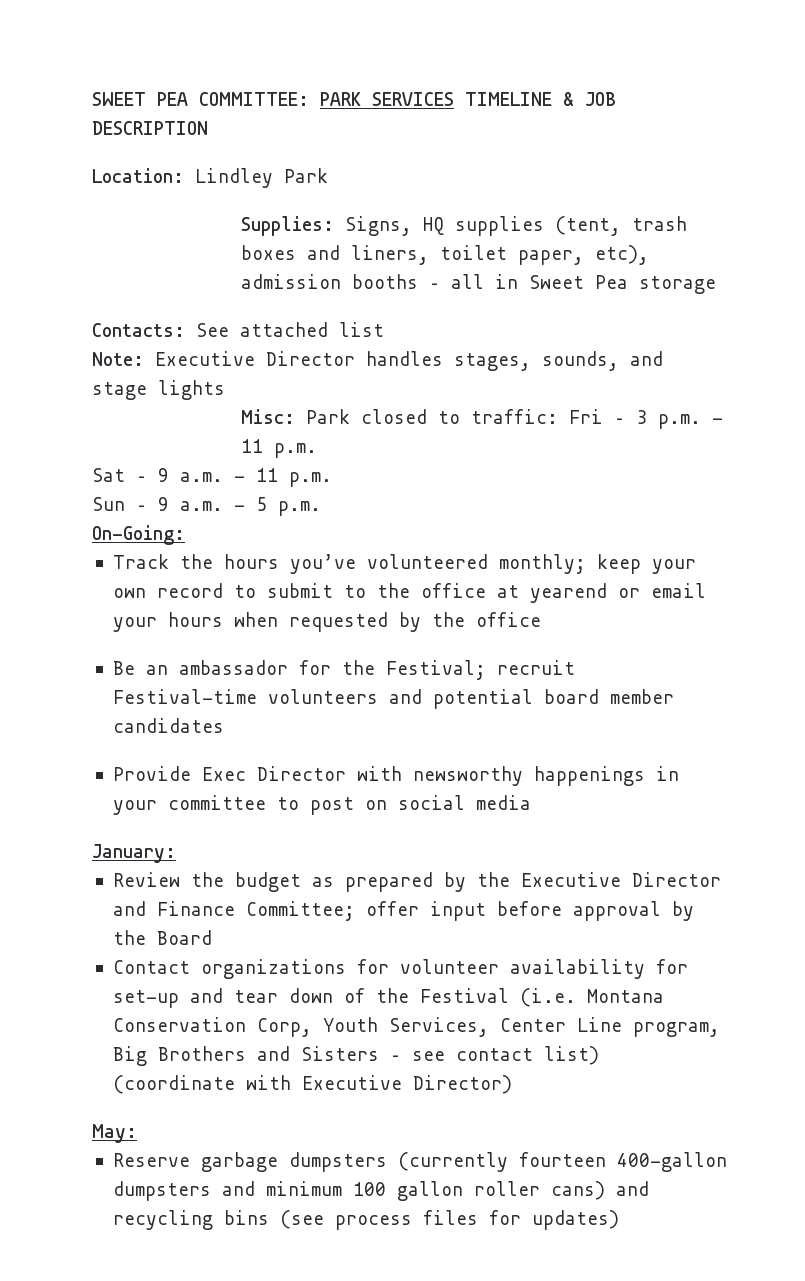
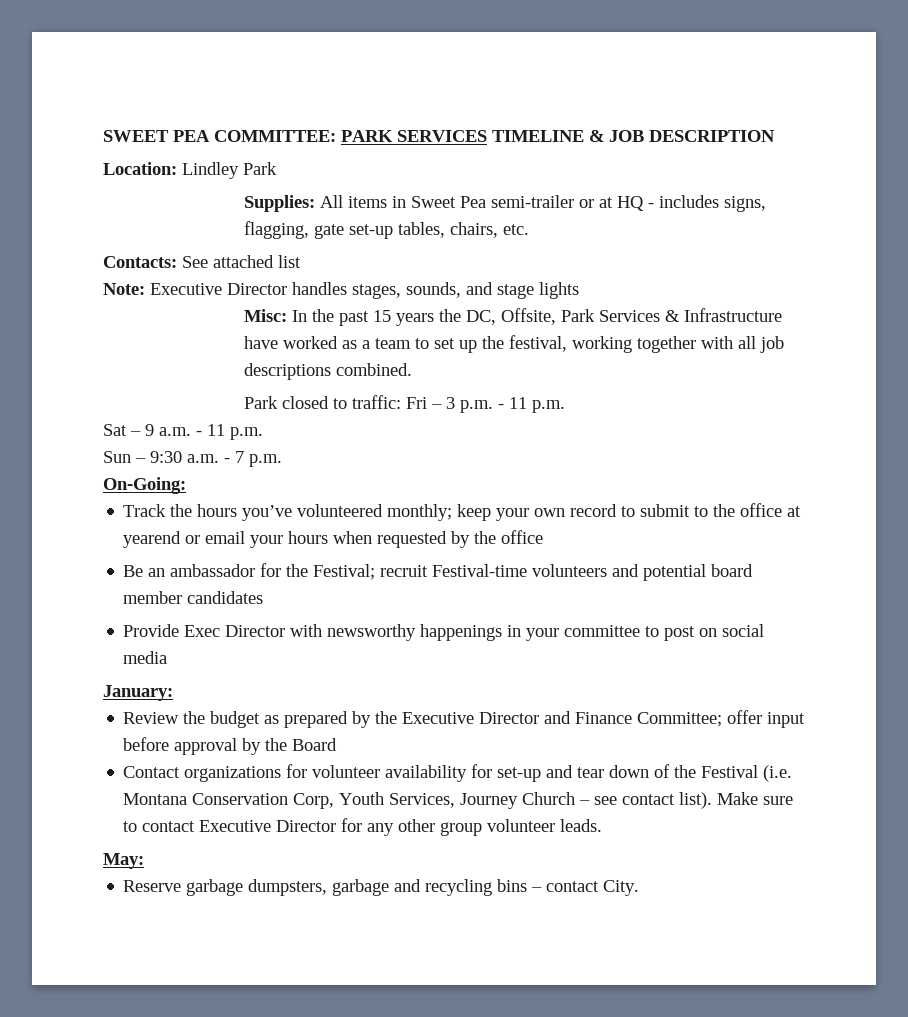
[345,216,688,236] [241,245,650,265] [241,274,717,294] Signs, HQ supplies (tent, trash boxes and liners, toilet paper, etc), admission booths – all in Sweet Pea storage -> [320,195,767,212] [244,221,530,239] All items in Sweet Pea semi-trailer or at HQ - includes signs, flagging, gate set-up tables, chairs, etc.
(296, 416) none -> [292,308,783,326] [244,335,785,353] [244,363,413,380] In the past 15 years the DC, Offsite, Park Services & Infrastructure have worked as a team to set up the festival, working together with all job descriptions combined. //
[158,497,267,511] 9 a.m. - 5 -> [150,451,244,463] 9:30 a.m. - 7
[499,1017,720,1037] [112,1046,599,1066] [112,1075,512,1094] [92,1124,137,1143] [112,1152,727,1172] [112,1181,649,1201] [112,1210,619,1230] Center Line program, Big Brothers and Sisters – see contact list) (coordinate with Executive Director) // May: // Reserve garbage dumpsters (currently fourteen 400-gallon dumpsters and minimum 100 gallon roller cans) and recycling bins (see process files for updates) -> [460,792,794,809] [123,818,603,836] [103,853,144,869] [123,879,640,896] Journey Church – see contact list). Make sure to contact Executive Director for any other group volunteer leads. // May: // Reserve garbage dumpsters, garbage and recycling bins – contact City.

